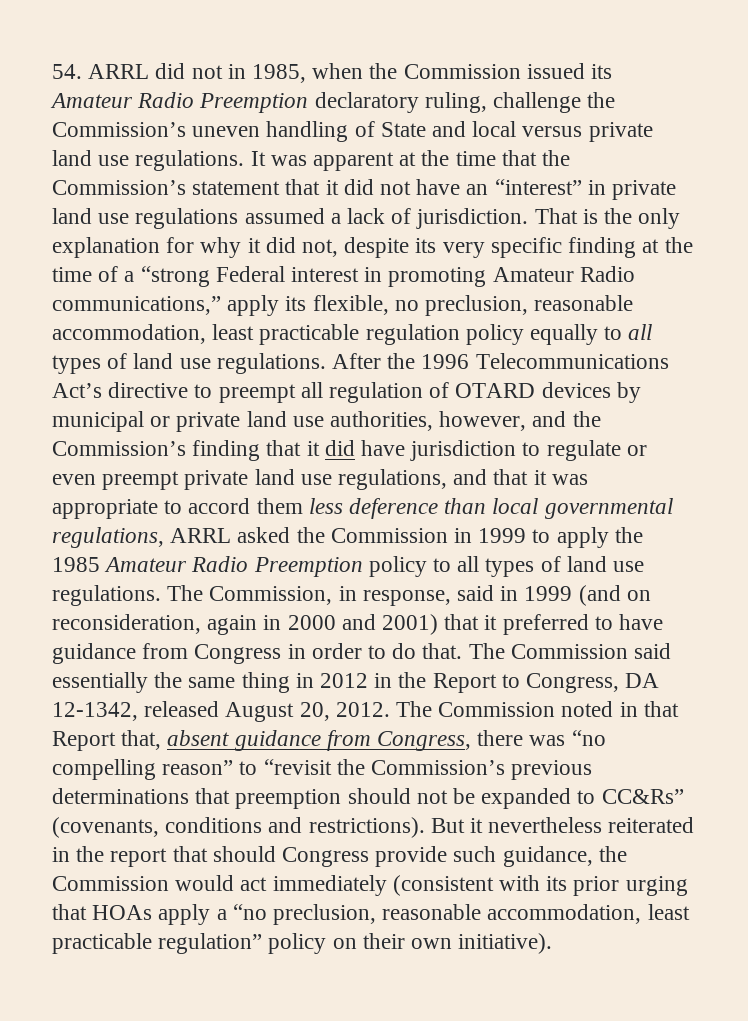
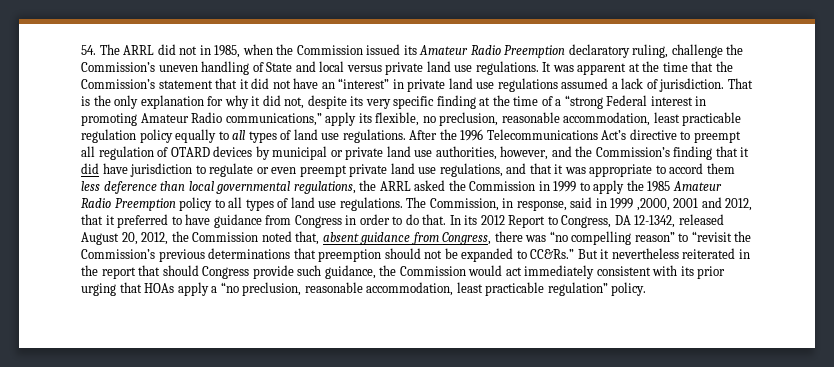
(82, 71) none -> [99,44,120,55] The
(164, 537) none -> [359,180,377,191] the
[578,585,651,606] [52,614,439,635] (and on reconsideration, again in 2000 and 2001) -> [636,197,753,211] ,2000, 2001 and 2012,
[468,643,672,659] [52,672,427,693] The Commission said essentially the same thing in 2012 in the -> [449,215,505,225] In its 2012
[335,701,679,717] [52,731,116,751] 2012. The Commission noted in that Report -> [141,231,292,245] 2012, the Commission noted
[601,789,684,804] [52,817,425,838] CC&Rs” (covenants, conditions and restrictions). -> [530,249,575,259] CC&Rs.”
[392,875,494,896] (consistent -> [596,266,651,276] consistent
[268,933,553,954] policy on their own initiative). -> [611,282,647,296] policy.

